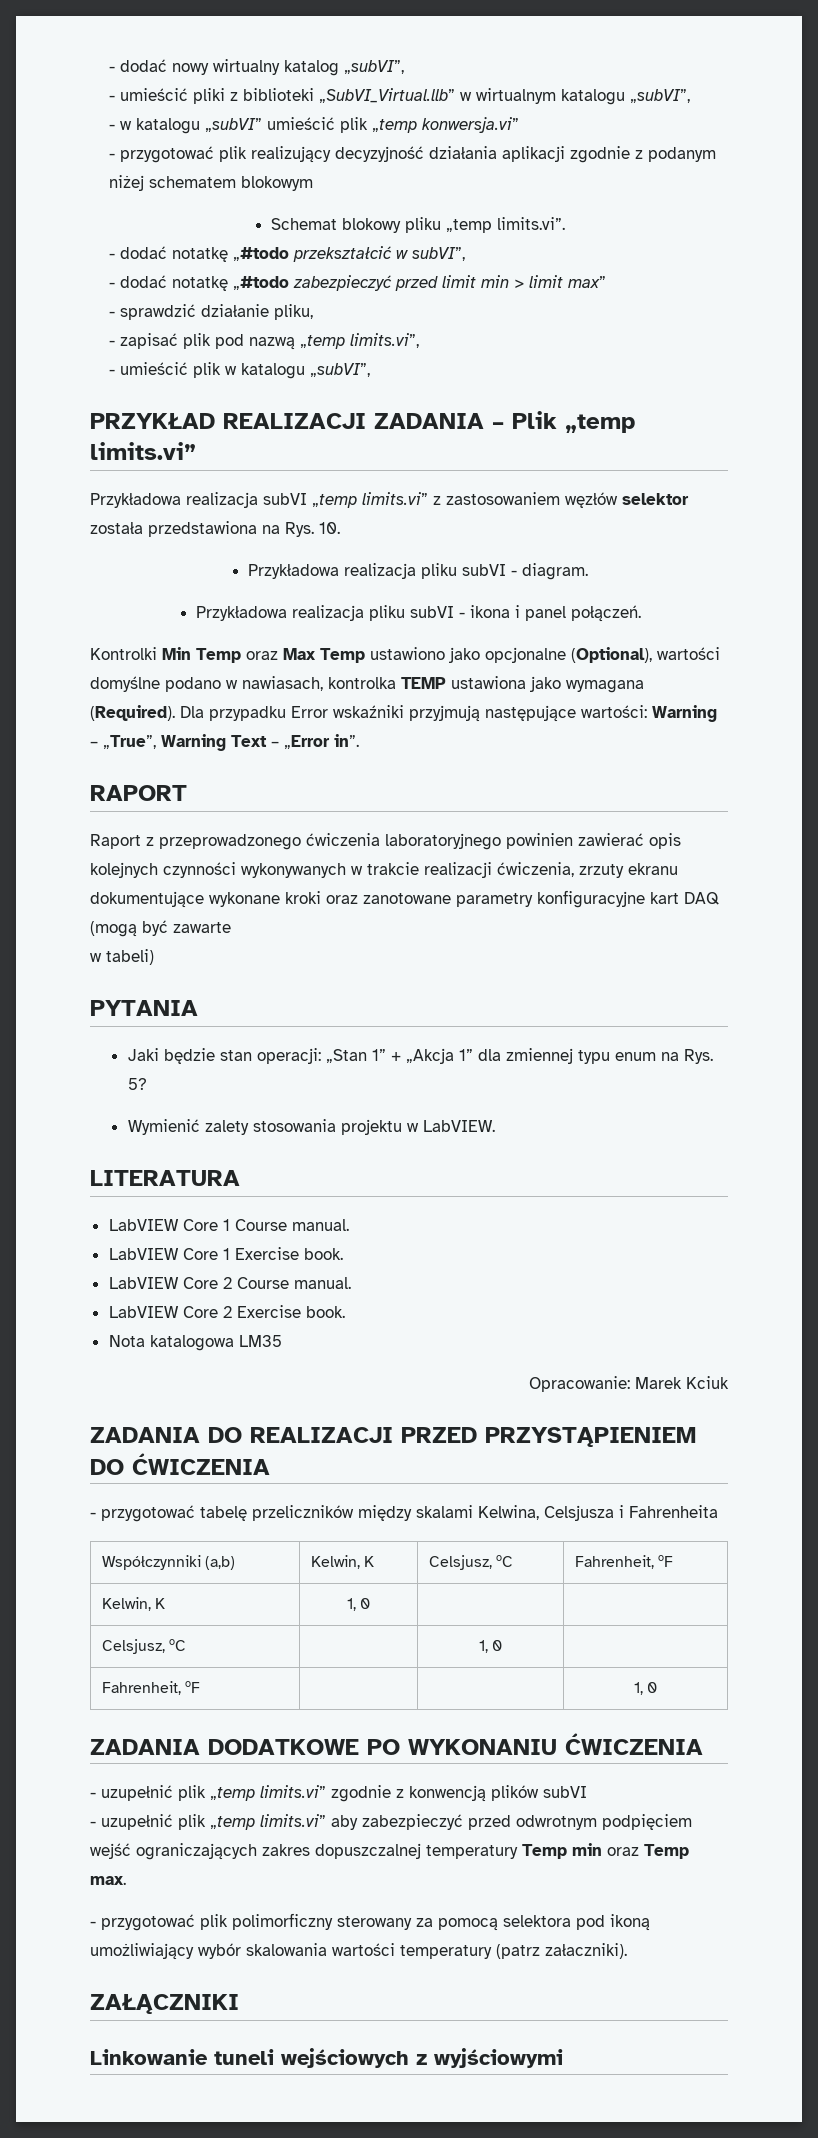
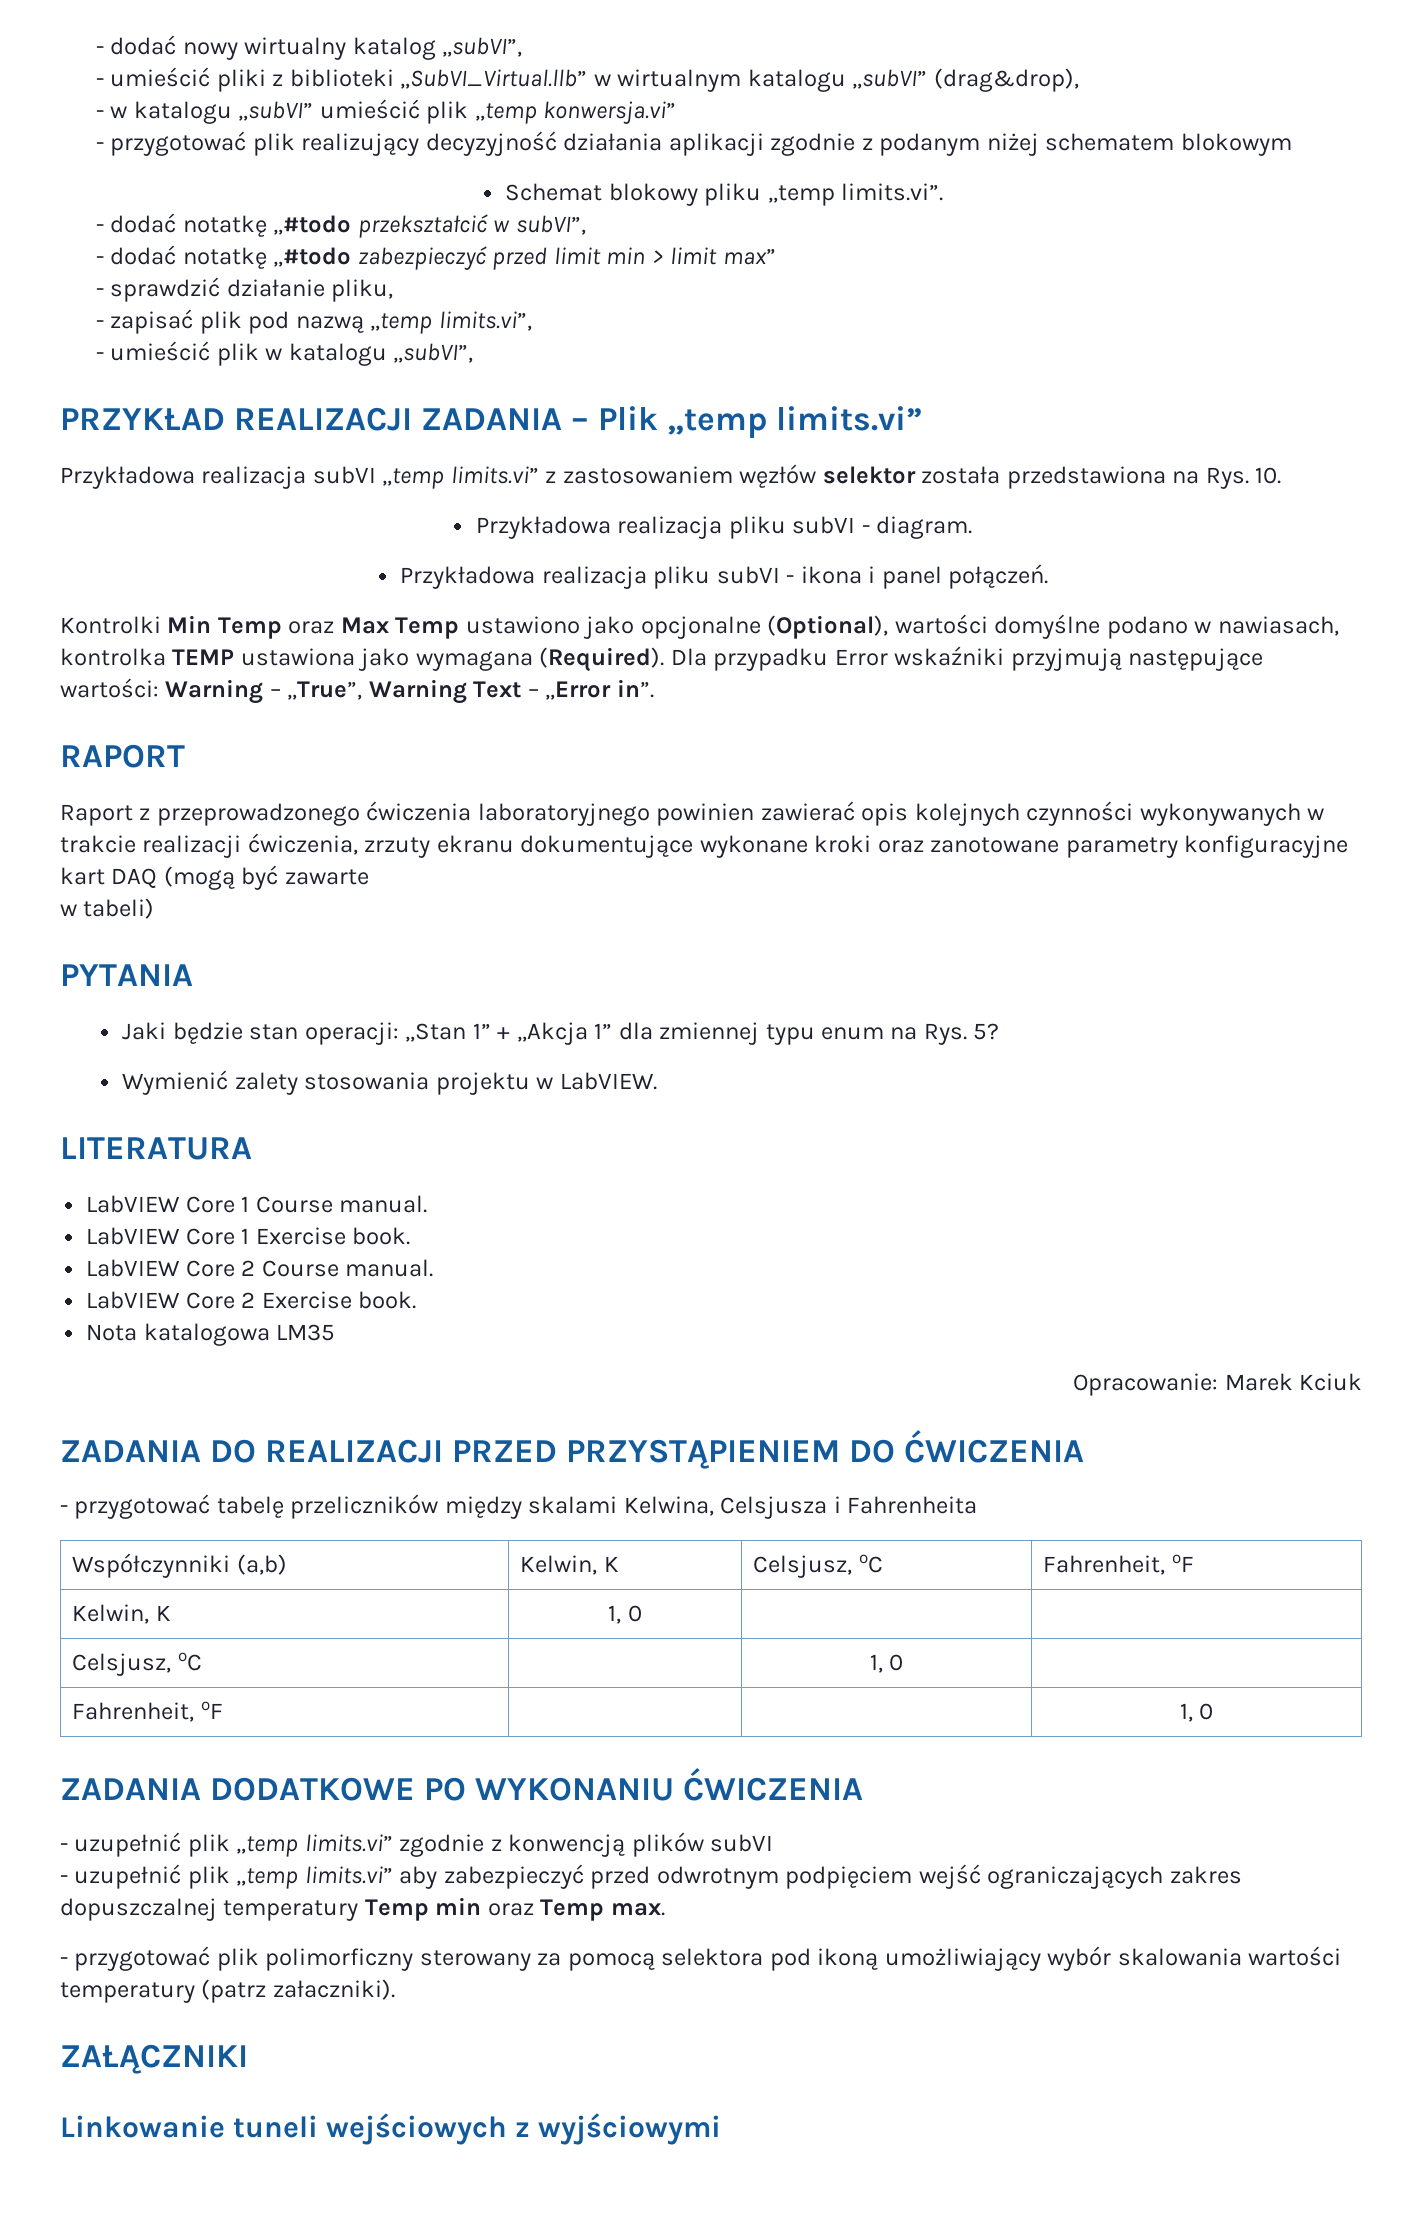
[629,89,690,103] „subVI”, -> [852,68,1079,92] „subVI” (drag&drop),

